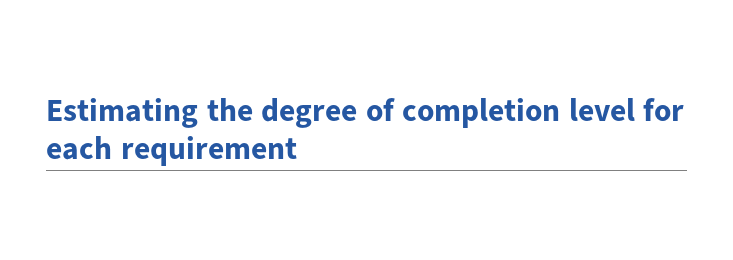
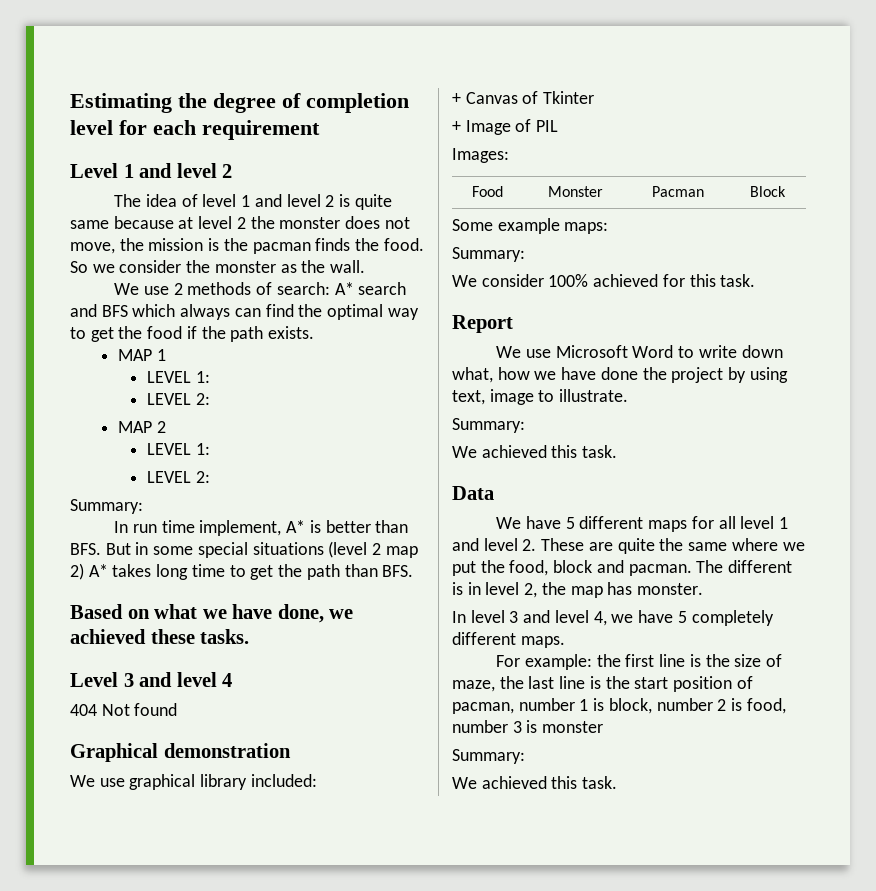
(297, 151) none -> [70,163,233,178] [114,194,392,210] [70,216,410,229] [70,238,424,254] [70,260,366,273] [114,282,407,295] [70,304,419,320] [70,326,315,342] [118,349,166,361] [147,371,210,383] [147,393,210,405] [118,421,166,433] [147,443,210,455] [147,471,210,483] [70,499,143,514] [114,520,409,536] [70,541,418,558] [70,563,414,580] [70,604,354,623] [70,629,250,644] [70,672,233,687] [70,703,178,716] [70,743,291,762] [70,774,317,790] [452,91,595,104] [452,119,559,135] [452,148,509,163] [472,186,503,197] [547,186,603,197] [652,186,704,197] [749,186,786,197] [452,218,609,234] [452,247,525,262] [452,274,756,287] [452,315,513,333] [496,345,783,358] [452,367,788,383] [452,389,629,405] [452,418,525,433] [452,445,618,458] [452,486,494,500] [496,516,789,532] [452,538,805,554] [452,560,793,576] [452,582,704,598] [452,610,774,626] [452,632,565,648] [496,654,783,670] [452,676,753,692] [452,698,786,714] [452,720,604,733] [452,749,525,764] [452,776,618,789] // Level 1 and level 2 // The idea of level 1 and level 2 is quite same because at level 2 the monster does not move, the mission is the pacman finds the food. So we consider the monster as the wall. // We use 2 methods of search: A* search and BFS which always can find the optimal way to get the food if the path exists. // MAP 1 // LEVEL 1: // LEVEL 2: // MAP 2 // LEVEL 1: // LEVEL 2: // Summary: // In run time implement, A* is better than BFS. But in some special situations (level 2 map 2) A* takes long time to get the path than BFS. // Based on what we have done, we achieved these tasks. // Level 3 and level 4 // 404 Not found // Graphical demonstration // We use graphical library included: // + Canvas of Tkinter // + Image of PIL // Images: // Food | Monster | Pacman | Block // Some example maps: // Summary: // We consider 100% achieved for this task. // Report // We use Microsoft Word to write down what, how we have done the project by using text, image to illustrate. // Summary: // We achieved this task. // Data // We have 5 different maps for all level 1 and level 2. These are quite the same where we put the food, block and pacman. The different is in level 2, the map has monster. // In level 3 and level 4, we have 5 completely different maps. // For example: the first line is the size of maze, the last line is the start position of pacman, number 1 is block, number 2 is food, number 3 is monster // Summary: // We achieved this task.

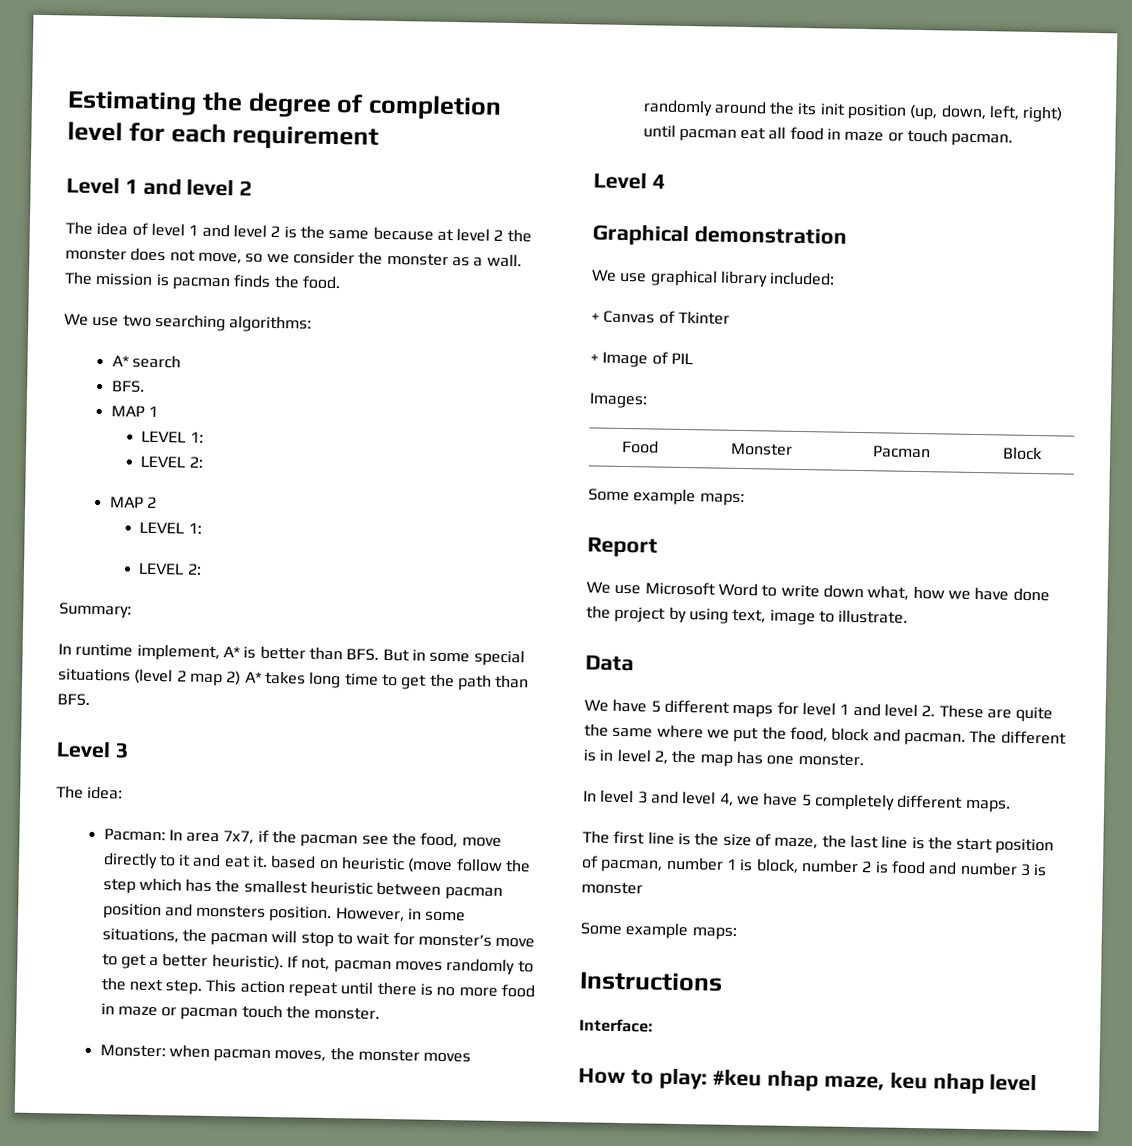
[354,194,392,210] quite -> [299,225,325,239] the
[119,238,424,254] [70,261,88,273] the mission is the pacman finds the food. So -> [245,253,264,263] so
[301,260,366,273] [114,282,407,295] [70,304,419,320] [70,326,315,342] the wall. // We use 2 methods of search: A* search and BFS which always can find the optimal way to get the food if the path exists. -> [473,253,522,268] [64,271,341,291] [64,313,313,333] [111,354,181,369] [111,380,145,393] a wall. The mission is pacman finds the food. // We use two searching algorithms: // A* search // BFS.
[132,520,195,533] run time -> [75,643,134,657] runtime
[70,604,354,623] [70,629,250,644] [70,672,233,687] [70,703,178,716] Based on what we have done, we achieved these tasks. // Level 3 and level 4 // 404 Not found -> [56,740,129,759] [56,785,124,800] [103,828,502,848] [102,852,532,874] [102,877,503,900] [102,903,467,923] [101,928,536,948] [101,953,534,976] [100,977,536,998] [100,1003,381,1021] [99,1044,472,1063] [642,99,1064,123] [642,124,1014,147] [593,171,665,190] Level 3 // The idea: // Pacman: In area 7x7, if the pacman see the food, move directly to it and eat it. based on heuristic (move follow the step which has the smallest heuristic between pacman position and monsters position. However, in some situations, the pacman will stop to wait for monster’s move to get a better heuristic). If not, pacman moves randomly to the next step. This action repeat until there is no more food in maze or pacman touch the monster. // Monster: when pacman moves, the monster moves randomly around the its init position (up, down, left, right) until pacman eat all food in maze or touch pacman. // Level 4
[452,247,525,262] [452,274,756,287] // Summary: // We consider 100% achieved for this task. -> (745, 500) none
[452,418,525,433] [452,445,618,458] // Summary: // We achieved this task. -> (909, 616) none
[718,516,736,529] all -> (799, 708) none
(633, 588) none -> [766,755,795,765] one
[496,654,621,670] For example: the -> [582,830,610,844] The
[746,698,786,714] food, -> [890,860,958,875] food and
[452,749,525,764] [452,776,618,789] Summary: // We achieved this task. -> [580,922,737,940] [579,971,723,992] [579,1018,653,1033] [578,1067,1038,1095] Some example maps: // Instructions // Interface: // How to play: #keu nhap maze, keu nhap level

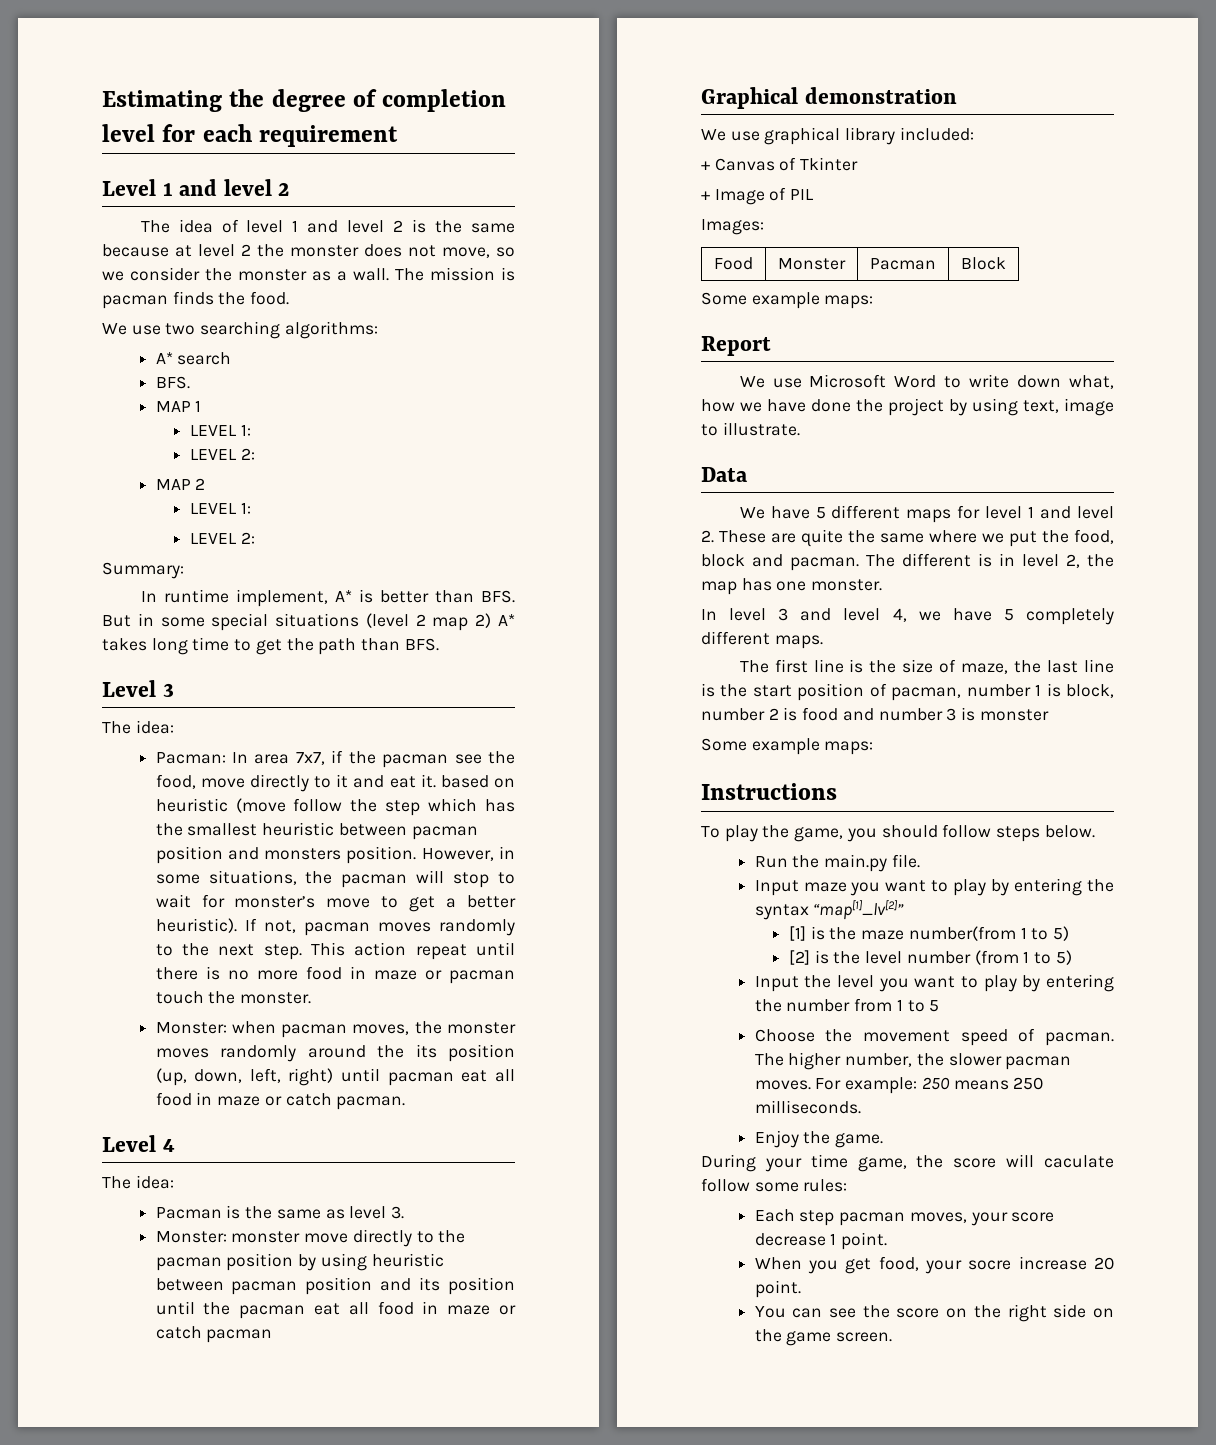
[819,103,846,116] init -> (437, 1051) none
[907,128,949,143] touch -> [285,1093,332,1106] catch
(665, 181) none -> [102,1175,174,1189] [155,1205,404,1219] [155,1229,466,1247] [155,1253,444,1271] [155,1277,515,1295] [155,1301,517,1319] [155,1326,273,1343] // The idea: // Pacman is the same as level 3. // Monster: monster move directly to the pacman position by using heuristic between pacman position and its position until the pacman eat all food in maze or catch pacman
[579,1018,653,1033] [578,1067,1038,1095] Interface: // How to play: #keu nhap maze, keu nhap level -> [701,824,1095,842] [754,854,920,872] [754,878,1114,896] [754,900,905,920] [788,926,1070,941] [788,950,1072,965] [754,974,1114,992] [754,998,940,1012] [754,1028,1114,1046] [754,1052,1072,1070] [754,1077,1044,1094] [754,1100,861,1114] [754,1130,884,1148] [701,1154,1114,1172] [701,1178,848,1192] [754,1209,1055,1226] [754,1232,888,1250] [754,1256,1114,1274] [754,1280,801,1298] [754,1304,1114,1322] [754,1329,893,1346] To play the game, you should follow steps below. // Run the main.py file. // Input maze you want to play by entering the syntax “map[1]_lv[2]” // [1] is the maze number(from 1 to 5) // [2] is the level number (from 1 to 5) // Input the level you want to play by entering the number from 1 to 5 // Choose the movement speed of pacman. The higher number, the slower pacman moves. For example: 250 means 250 milliseconds. // Enjoy the game. // During your time game, the score will caculate follow some rules: // Each step pacman moves, your score decrease 1 point. // When you get food, your socre increase 20 point. // You can see the score on the right side on the game screen.

